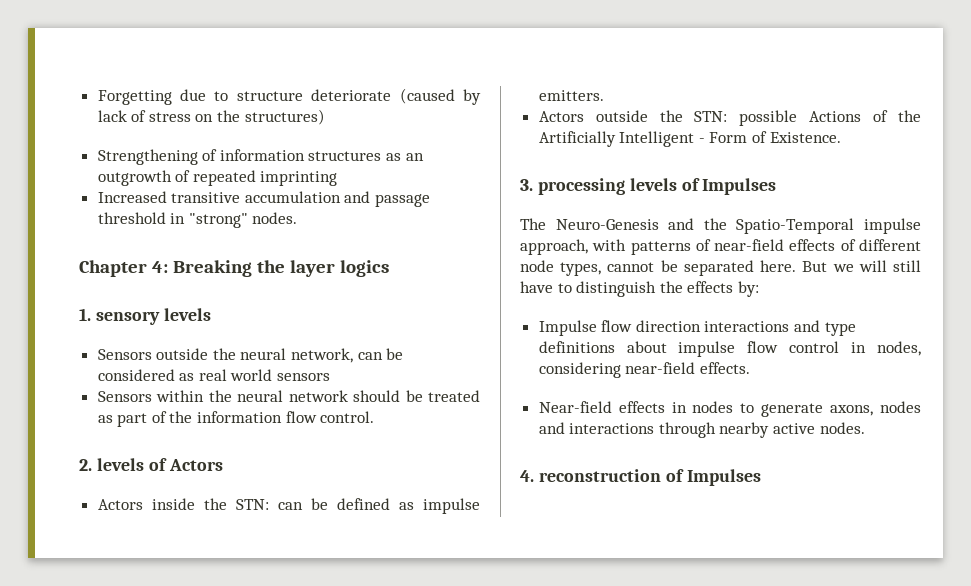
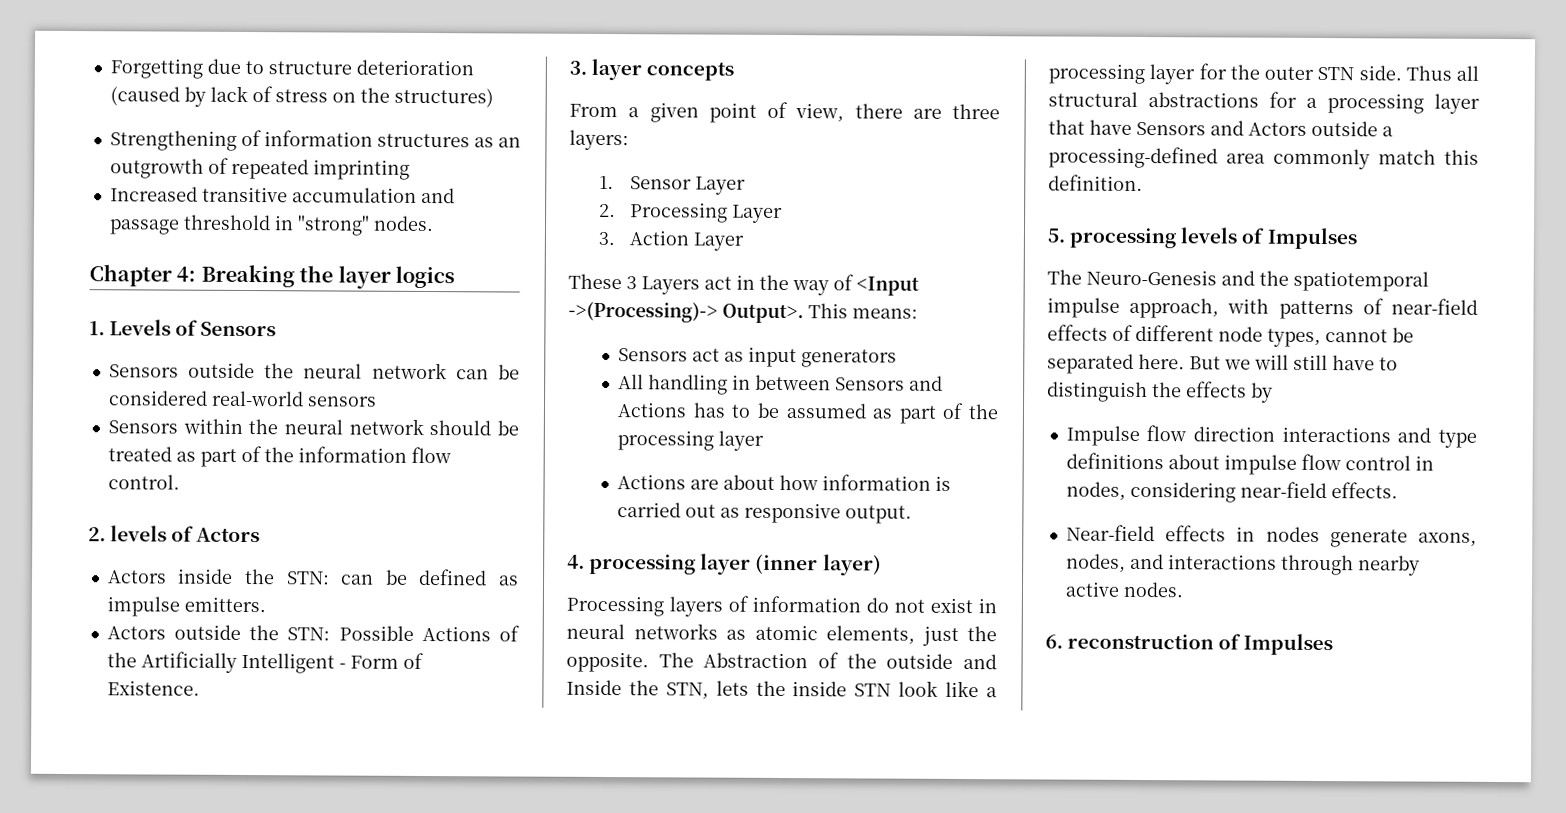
[311,89,392,101] deteriorate -> [355,59,474,76] deterioration
[95,308,211,325] sensory levels -> [109,319,277,337] Levels of Sensors
[291,348,354,363] network, -> [371,362,447,380] network
[179,369,273,381] as real world -> [210,390,304,407] real-world
[739,110,798,126] possible -> [338,625,414,641] Possible
(533, 185) none -> [591,58,735,81] [569,101,1000,123] [569,129,629,151] [599,175,746,195] [599,202,783,223] [598,230,744,251] [568,273,919,296] [568,301,918,324] [618,346,898,368] [618,374,944,395] [617,402,999,424] [617,430,765,451] [617,474,952,491] [617,502,913,524] [567,553,882,576] [566,595,997,617] [566,623,997,646] [566,651,997,673] [566,679,998,700] [1048,63,1479,85] [1048,91,1480,114] [1048,119,1393,137] [1048,146,1479,170] [1048,174,1143,192] [1047,228,1065,243] layer concepts // From a given point of view, there are three layers: // 1. Sensor Layer // 2. Processing Layer // 3. Action Layer // These 3 Layers act in the way of <Input ->(Processing)-> Output>. This means: // Sensors act as input generators // All handling in between Sensors and Actions has to be assumed as part of the processing layer // Actions are about how information is carried out as responsive output. // 4. processing layer (inner layer) // Processing layers of information do not exist in neural networks as atomic elements, just the opposite. The Abstraction of the outside and Inside the STN, lets the inside STN look like a processing layer for the outer STN side. Thus all structural abstractions for a processing layer that have Sensors and Actors outside a processing-defined area commonly match this definition. // 5.
[736,218,855,234] Spatio-Temporal -> [1293,270,1429,292] spatiotemporal
[737,281,759,297] by: -> [1251,382,1273,403] by
[740,403,755,413] to -> (1320, 534) none
[880,401,921,413] nodes -> [1065,553,1126,573] nodes,
[520,470,534,482] 4. -> [1045,634,1063,649] 6.

